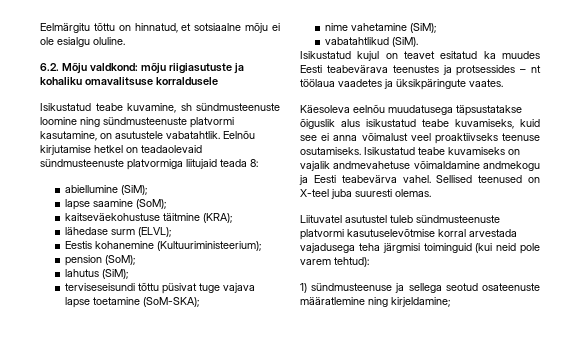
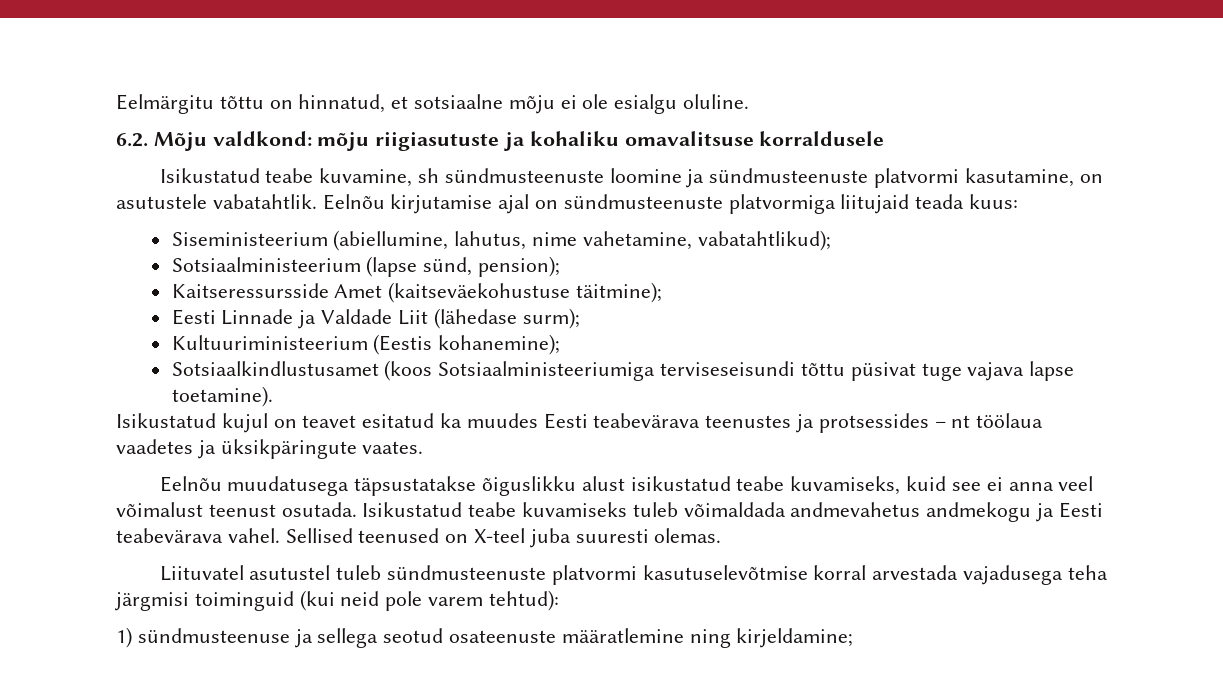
[80,117,100,127] ning -> [686,169,705,188] ja
[94,145,202,153] hetkel on teadaolevaid -> [498,194,559,214] ajal on
[250,159,258,167] [65,185,148,195] [65,199,167,210] [65,213,233,223] [65,227,172,237] [65,241,262,251] [65,255,136,266] [65,269,129,279] 8: // abiellumine (SiM); // lapse saamine (SoM); // kaitseväekohustuse täitmine (KRA); // lähedase surm (ELVL); // Eestis kohanemine (Kultuuriministeerium); // pension (SoM); // lahutus (SiM); // -> [969,194,1019,209] [171,230,831,251] [171,256,561,277] [171,282,663,303] [171,308,580,329] [171,334,561,355] [171,360,656,381] kuus: // Siseministeerium (abiellumine, lahutus, nime vahetamine, vabatahtlikud); // Sotsiaalministeerium (lapse sünd, pension); // Kaitseressursside Amet (kaitseväekohustuse täitmine); // Eesti Linnade ja Valdade Liit (lähedase surm); // Kultuuriministeerium (Eestis kohanemine); // Sotsiaalkindlustusamet (koos Sotsiaalministeeriumiga
[93,297,200,307] [325,23,437,33] [325,37,419,47] toetamine (SoM-SKA); // nime vahetamine (SiM); // vabatahtlikud (SiM). -> [171,386,273,407] toetamine).
[300,104,522,116] [300,118,360,129] Käesoleva eelnõu muudatusega täpsustatakse õiguslik alus -> [159,476,625,496] Eelnõu muudatusega täpsustatakse õiguslikku alust
[361,132,540,144] [300,147,520,155] [300,160,480,171] võimalust veel proaktiivseks teenuse osutamiseks. Isikustatud teabe kuvamiseks on vajalik andmevahetuse võimaldamine -> [1058,476,1094,491] [116,502,921,517] veel võimalust teenust osutada. Isikustatud teabe kuvamiseks tuleb võimaldada andmevahetus
[341,175,397,183] teabevärva -> [116,528,223,543] teabevärava

